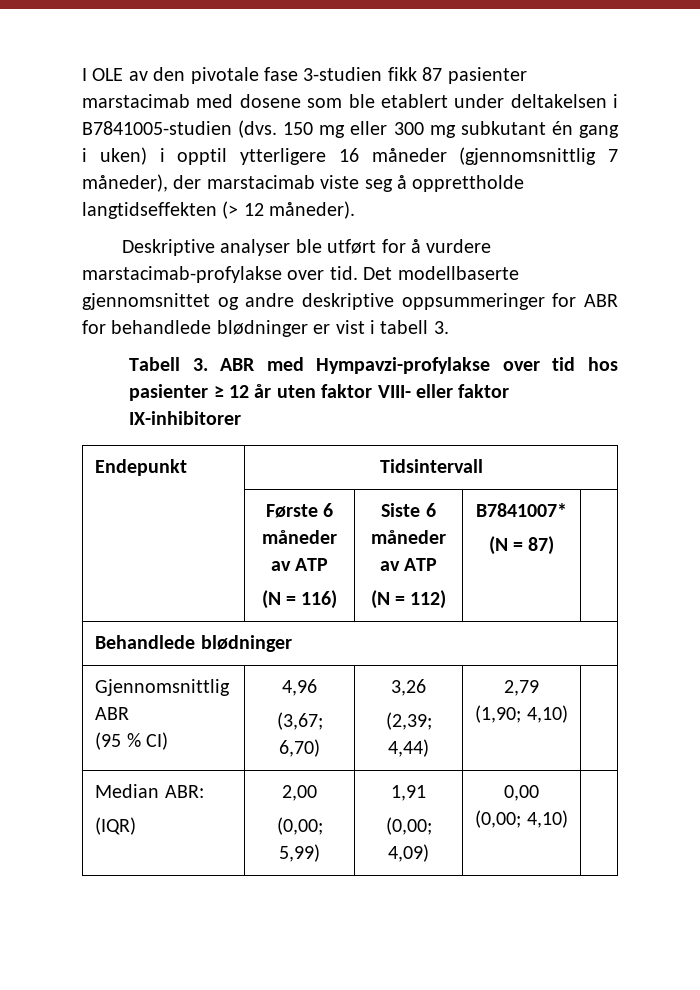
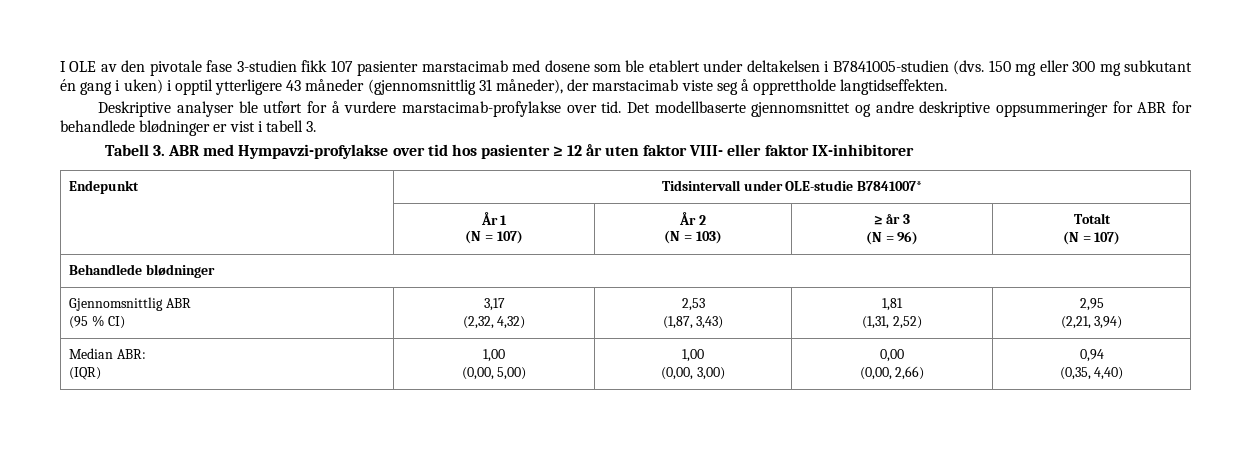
[422,67,443,81] 87 -> [330,60,353,72] 107
[338,148,359,162] 16 -> [286,80,302,91] 43
[608,149,618,162] 7 -> [478,79,492,91] 31
[82,201,356,219] langtidseffekten (> 12 måneder). -> [840,79,948,95] langtidseffekten.
[265,503,334,518] [262,530,337,544] [270,558,329,571] [261,590,338,609] [381,503,436,517] [371,530,446,544] [379,558,438,571] [370,590,447,609] [476,503,567,517] [488,536,555,555] // | Første 6 måneder av ATP // (N = 116) | Siste 6 måneder av ATP // (N = 112) | B7841007* // (N = 87) | -> [743,180,923,191] [480,212,508,225] [465,230,523,244] [679,212,706,225] [664,230,722,244] [874,214,910,225] [865,231,919,245] [1073,213,1111,224] [1062,231,1121,245] under OLE-studie B7841007* // | År 1 // (N = 107) | År 2 // (N = 103) | ≥ år 3 // (N = 96) | Totalt // (N = 107)
[282,679,317,696] [276,712,323,730] [279,739,320,757] [391,679,426,696] [385,712,432,730] [388,739,429,757] [504,680,539,696] [475,705,568,723] [95,784,204,798] [95,817,137,835] [282,785,317,801] [276,817,323,835] [279,844,320,862] [391,785,426,801] [385,817,432,835] [388,844,429,862] [504,785,539,801] [475,810,568,828] 4,96 // (3,67; 6,70) | 3,26 // (2,39; 4,44) | 2,79 // (1,90; 4,10) | // Median ABR: // (IQR) | 2,00 // (0,00; 5,99) | 1,91 // (0,00; 4,09) | 0,00 // (0,00; 4,10) | -> [483,298,505,311] [462,316,526,329] [681,298,705,311] [662,316,724,329] [882,298,903,311] [862,316,922,329] [1079,298,1104,311] [1060,316,1123,329] [69,348,147,359] [69,367,102,380] [483,349,505,362] [461,367,527,380] [682,349,704,362] [661,367,725,380] [880,349,904,362] [859,366,925,380] [1079,349,1104,362] [1059,367,1124,380] 3,17 // (2,32, 4,32) | 2,53 // (1,87, 3,43) | 1,81 // (1,31, 2,52) | 2,95 // (2,21, 3,94) // Median ABR: // (IQR) | 1,00 // (0,00, 5,00) | 1,00 // (0,00, 3,00) | 0,00 // (0,00, 2,66) | 0,94 // (0,35, 4,40)

